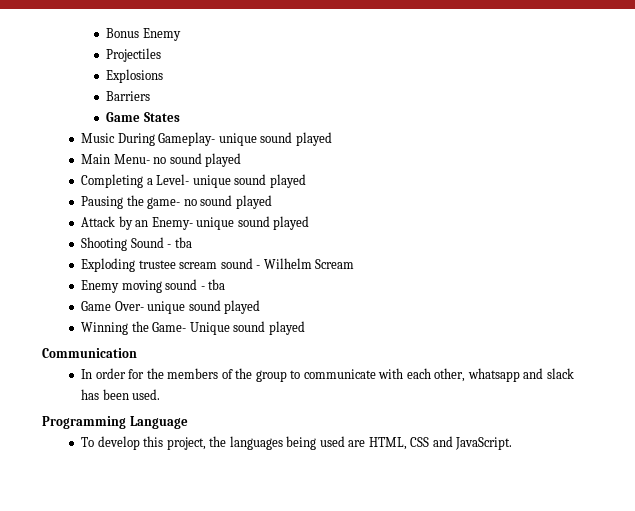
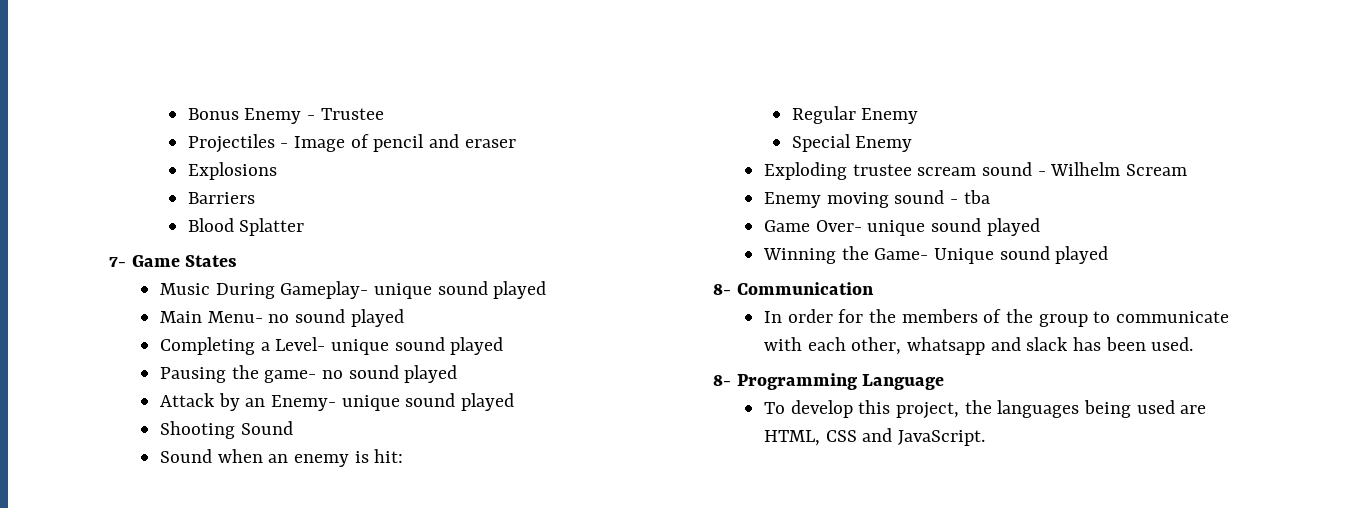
(181, 34) none -> [307,108,384,120] - Trustee
(162, 55) none -> [280,134,516,152] - Image of pencil and eraser
(151, 96) none -> [187,218,305,236] [109,257,126,267] Blood Splatter // 7-
[167,237,192,248] - tba -> [159,449,404,467] [791,106,919,124] [791,134,913,152] // Sound when an enemy is hit: // Regular Enemy // Special Enemy
(305, 328) none -> [713,284,731,295] 8-
(161, 394) none -> [713,375,731,386] 8-

